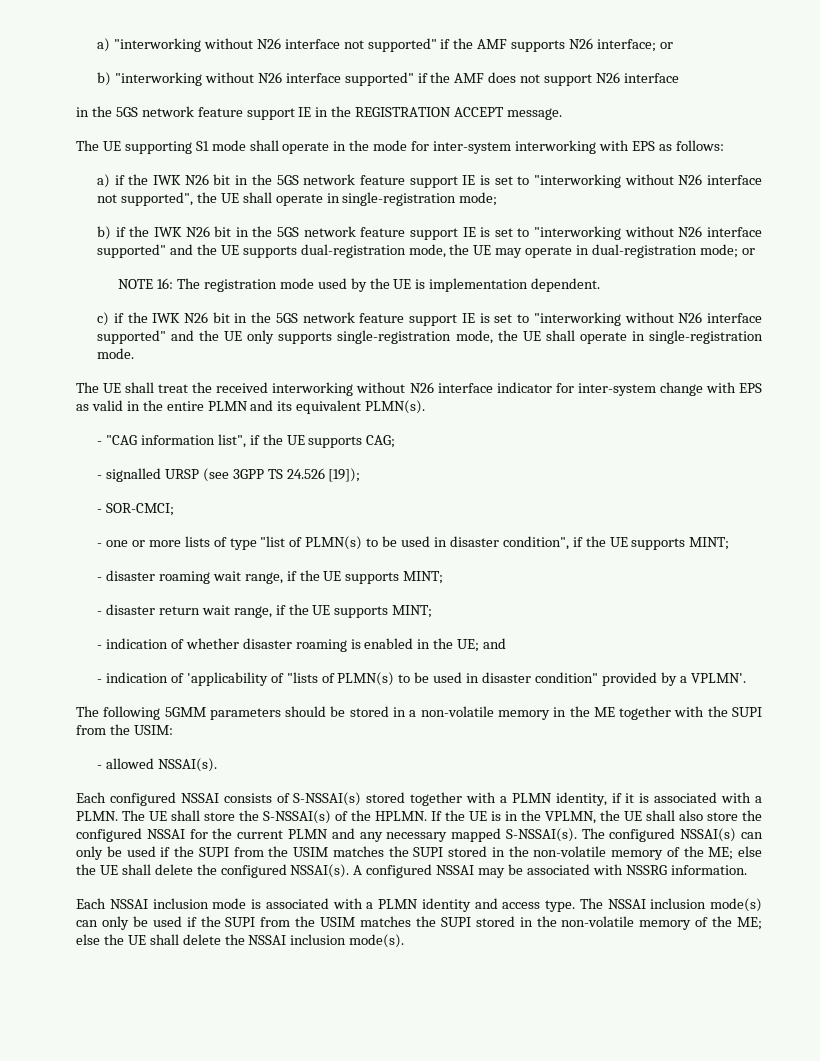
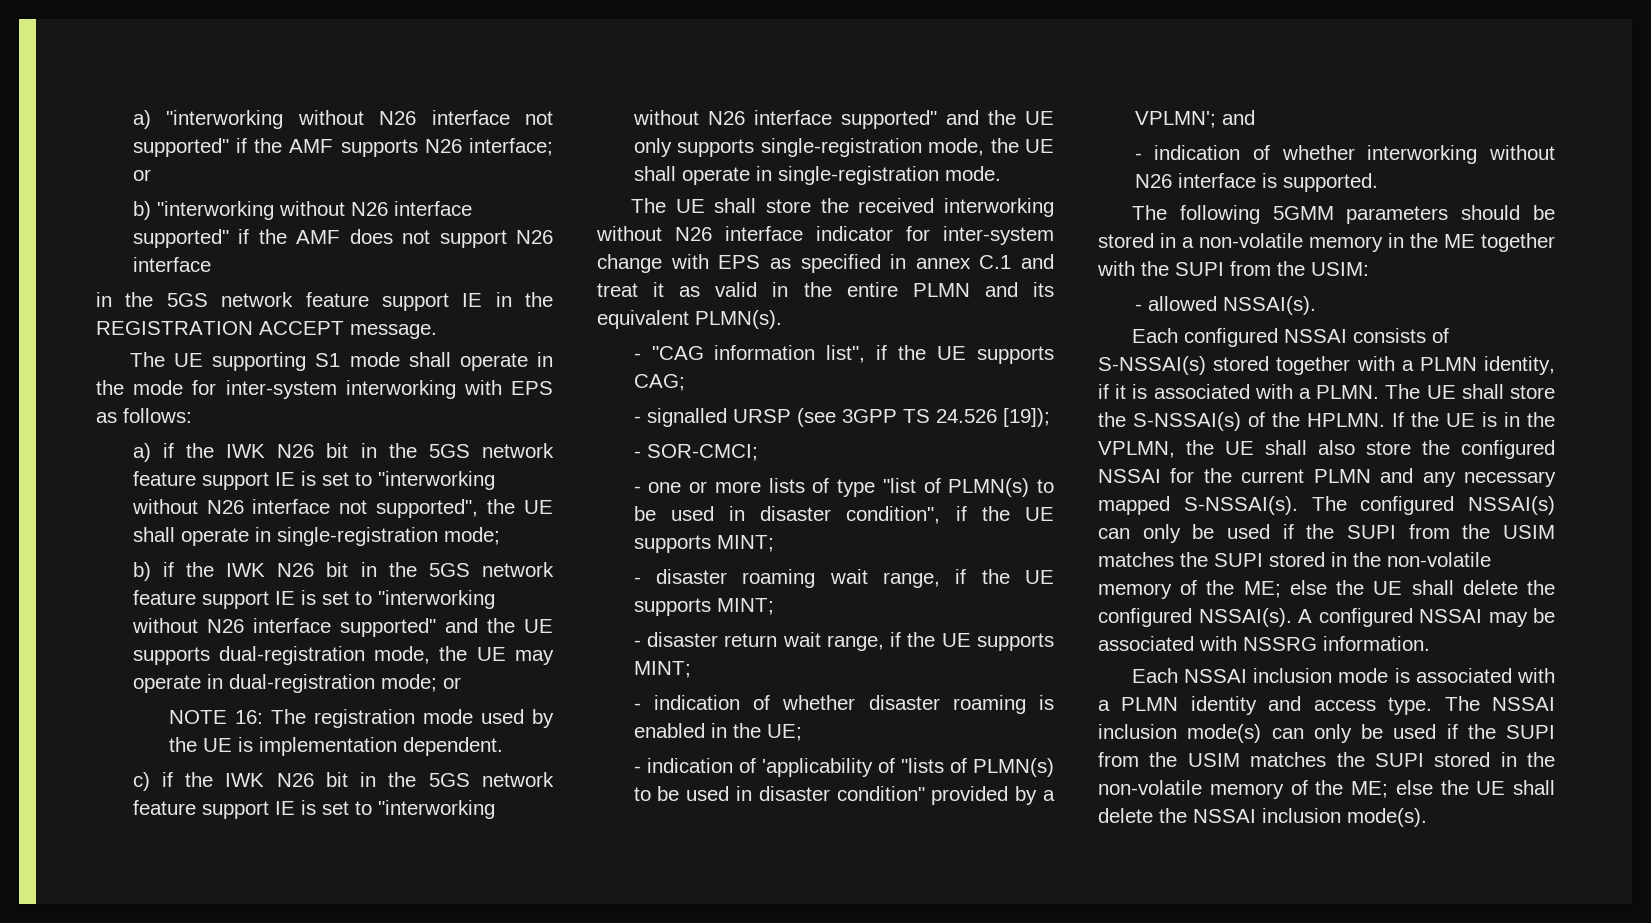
[158,384,189,393] treat -> [765,199,811,213] store
(89, 407) none -> [800,254,1054,273] [597,282,701,297] specified in annex C.1 and treat it as
[483,638,507,649] and -> (802, 732) none
[690,673,746,683] VPLMN'. -> [1134,110,1255,128] [1134,145,1555,164] [1134,173,1378,192] VPLMN'; and // - indication of whether interworking without N26 interface is supported.

